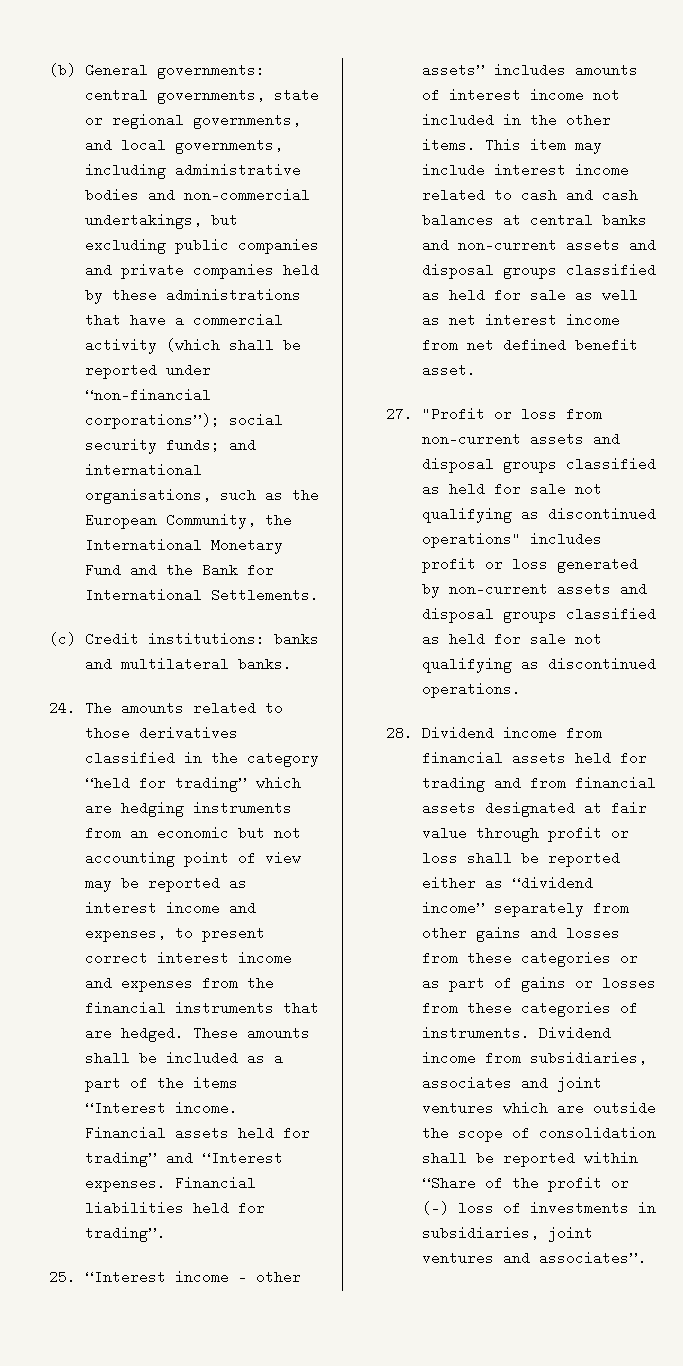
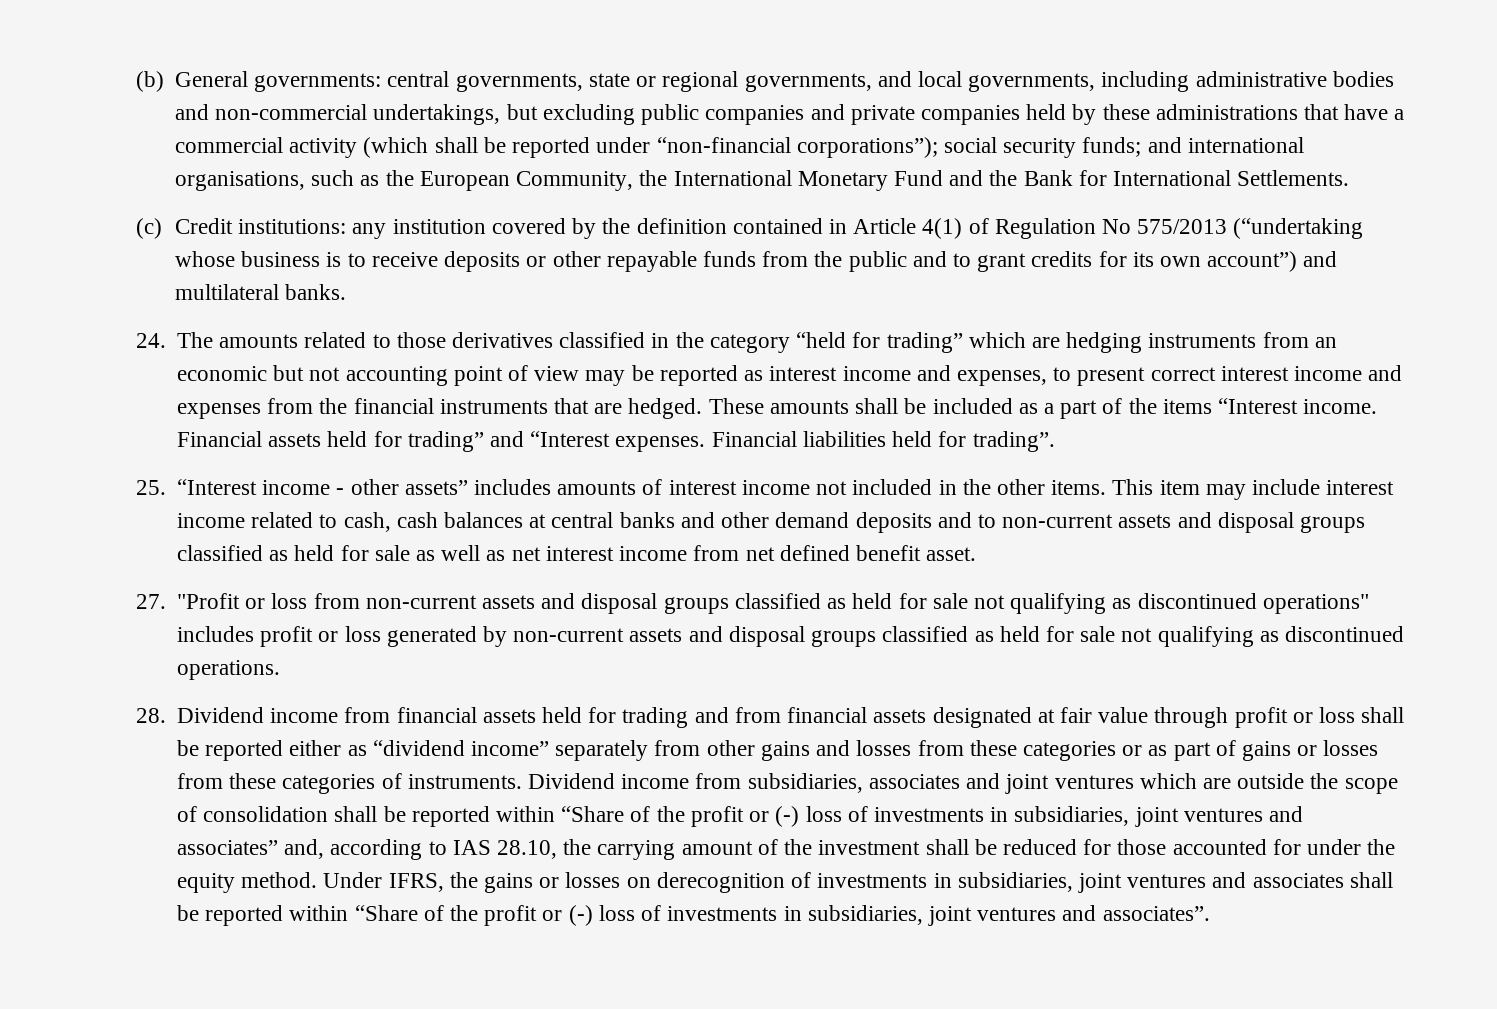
[273,632,319,646] banks -> [352,218,1364,239] [175,251,1298,272] any institution covered by the definition contained in Article 4(1) of Regulation No 575/2013 (“undertaking whose business is to receive deposits or other repayable funds from the public and to grant credits for its own account”)
[520,188,593,202] cash and -> [343,512,391,532] cash,
(449, 245) none -> [721,512,996,533] other demand deposits and to
(530, 1258) none -> [177,839,1396,860] [177,872,1393,893] [177,905,1097,926] associates” and, according to IAS 28.10, the carrying amount of the investment shall be reduced for those accounted for under the equity method. Under IFRS, the gains or losses on derecognition of investments in subsidiaries, joint ventures and associates shall be reported within “Share of the profit or (-) loss of investments in subsidiaries, joint ventures and

